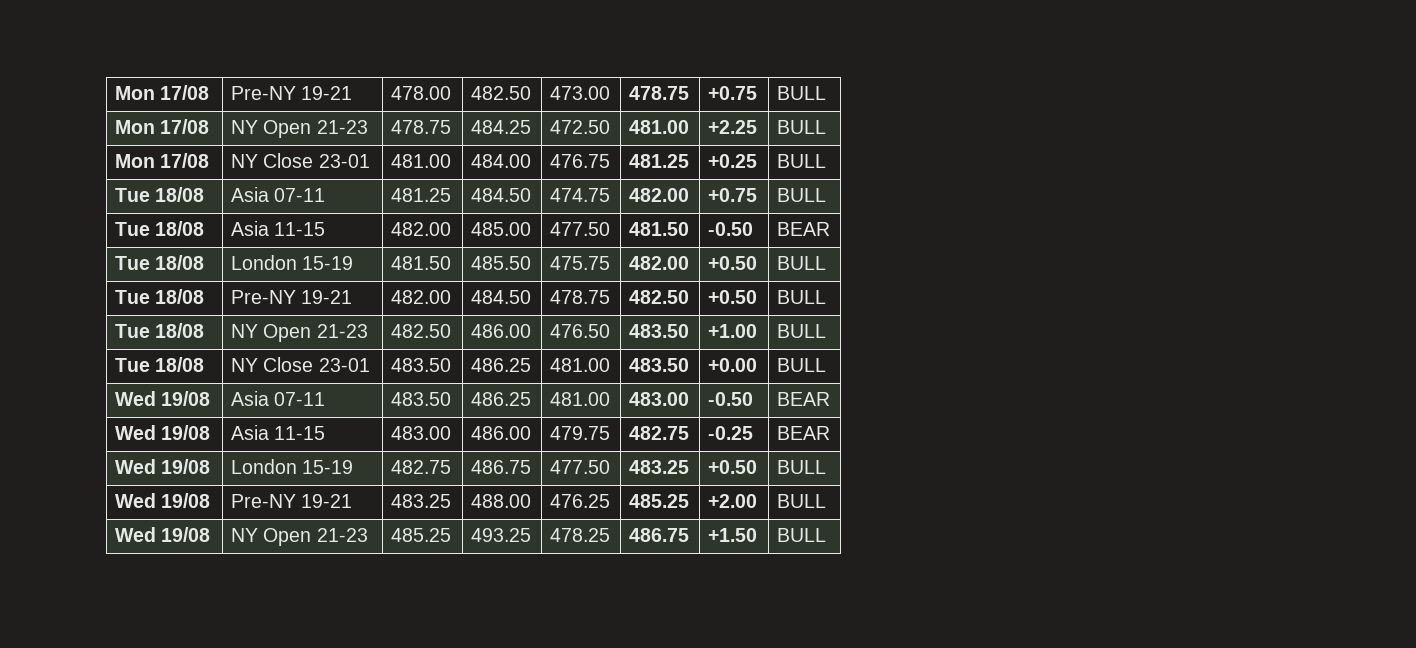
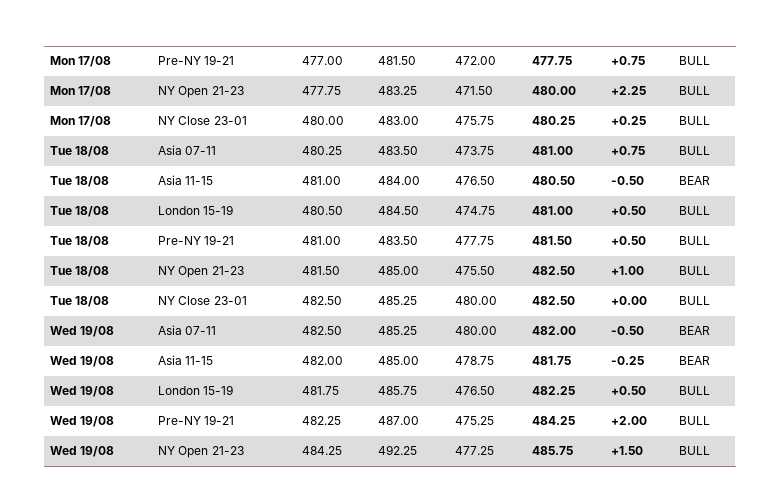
[391,86,452,100] [471,86,532,100] [550,86,611,100] [629,86,690,100] 478.00 | 482.50 | 473.00 | 478.75 -> [302,56,344,65] [378,56,417,65] [455,56,497,65] [532,56,573,65] 477.00 | 481.50 | 472.00 | 477.75
[391,120,452,134] [471,120,532,134] [550,120,611,134] [629,120,690,134] 478.75 | 484.25 | 472.50 | 481.00 -> [302,86,342,95] [378,86,418,95] [455,86,494,95] [532,86,577,95] 477.75 | 483.25 | 471.50 | 480.00
[391,154,452,168] [471,154,532,168] [550,154,611,168] [629,154,690,168] 481.00 | 484.00 | 476.75 | 481.25 -> [302,116,345,125] [378,116,420,125] [455,116,495,125] [532,116,576,125] 480.00 | 483.00 | 475.75 | 480.25
[391,188,452,202] [471,188,532,202] [550,188,611,202] [629,188,690,202] 481.25 | 484.50 | 474.75 | 482.00 -> [302,146,343,155] [378,146,419,155] [455,146,495,155] [532,146,574,155] 480.25 | 483.50 | 473.75 | 481.00
[391,222,452,236] [471,222,532,236] [550,222,611,236] [629,222,690,236] 482.00 | 485.00 | 477.50 | 481.50 -> [302,176,342,185] [378,176,421,185] [455,176,496,185] [532,176,576,185] 481.00 | 484.00 | 476.50 | 480.50
[391,256,452,270] [471,256,532,270] [550,256,611,270] [629,256,690,270] 481.50 | 485.50 | 475.75 | 482.00 -> [302,206,344,215] [378,206,420,215] [455,206,496,215] [532,206,574,215] 480.50 | 484.50 | 474.75 | 481.00
[391,290,452,304] [471,290,532,304] [550,290,611,304] [629,290,690,304] 482.00 | 484.50 | 478.75 | 482.50 -> [302,236,342,245] [378,236,419,245] [455,236,495,245] [532,236,573,245] 481.00 | 483.50 | 477.75 | 481.50
[391,324,452,338] [471,324,532,338] [550,324,611,338] [629,324,690,338] 482.50 | 486.00 | 476.50 | 483.50 -> [302,266,341,275] [378,266,420,275] [455,266,496,275] [532,266,576,275] 481.50 | 485.00 | 475.50 | 482.50
[391,358,452,372] [471,358,532,372] [550,358,611,372] [629,358,690,372] 483.50 | 486.25 | 481.00 | 483.50 -> [302,296,343,305] [378,296,418,305] [455,296,498,305] [532,296,576,305] 482.50 | 485.25 | 480.00 | 482.50
[391,392,452,406] [471,392,532,406] [550,392,611,406] [629,392,690,406] 483.50 | 486.25 | 481.00 | 483.00 -> [302,326,343,335] [378,326,418,335] [455,326,498,335] [532,326,577,335] 482.50 | 485.25 | 480.00 | 482.00
[391,426,452,440] [471,426,532,440] [550,426,611,440] [629,426,690,440] 483.00 | 486.00 | 479.75 | 482.75 -> [302,356,344,365] [378,356,420,365] [455,356,495,365] [532,356,572,365] 482.00 | 485.00 | 478.75 | 481.75
[391,460,452,474] [471,460,532,474] [550,460,611,474] [629,460,690,474] 482.75 | 486.75 | 477.50 | 483.25 -> [302,386,340,395] [378,386,418,395] [455,386,496,395] [532,386,576,395] 481.75 | 485.75 | 476.50 | 482.25
[391,494,452,508] [471,494,532,508] [550,494,611,508] [629,494,690,508] 483.25 | 488.00 | 476.25 | 485.25 -> [302,416,342,425] [378,416,420,425] [455,416,495,425] [532,416,576,425] 482.25 | 487.00 | 475.25 | 484.25
[391,528,452,542] [471,528,532,542] [550,528,611,542] [629,528,690,542] 485.25 | 493.25 | 478.25 | 486.75 -> [302,446,343,455] [378,445,418,455] [455,446,495,455] [532,446,574,455] 484.25 | 492.25 | 477.25 | 485.75

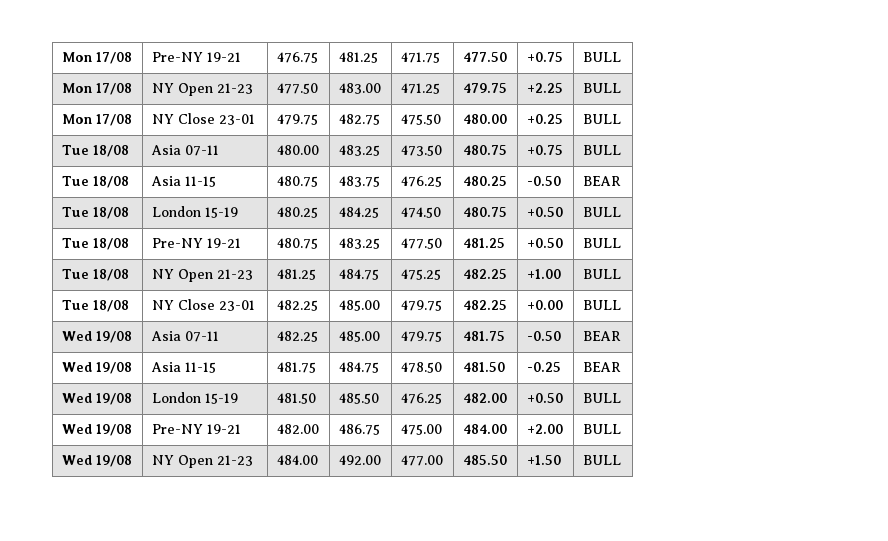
[302,56,344,65] [378,56,417,65] [455,56,497,65] [532,56,573,65] 477.00 | 481.50 | 472.00 | 477.75 -> [276,52,318,63] [338,52,378,63] [400,52,440,63] [462,52,507,62] 476.75 | 481.25 | 471.75 | 477.50
[302,86,342,95] [378,86,418,95] [455,86,494,95] [532,86,577,95] 477.75 | 483.25 | 471.50 | 480.00 -> [276,83,318,94] [338,83,381,94] [400,83,440,94] [462,83,507,93] 477.50 | 483.00 | 471.25 | 479.75
[302,116,345,125] [378,116,420,125] [455,116,495,125] [532,116,576,125] 480.00 | 483.00 | 475.75 | 480.25 -> [276,114,318,125] [338,114,380,125] [400,114,441,125] [462,114,507,124] 479.75 | 482.75 | 475.50 | 480.00
[302,146,343,155] [378,146,419,155] [455,146,495,155] [532,146,574,155] 480.25 | 483.50 | 473.75 | 481.00 -> [276,145,319,155] [338,145,380,156] [400,145,442,156] [462,145,507,155] 480.00 | 483.25 | 473.50 | 480.75
[302,176,342,185] [378,176,421,185] [455,176,496,185] [532,176,576,185] 481.00 | 484.00 | 476.50 | 480.50 -> [276,176,318,187] [338,176,380,187] [400,176,442,187] [462,176,507,186] 480.75 | 483.75 | 476.25 | 480.25
[302,206,344,215] [378,206,420,215] [455,206,496,215] [532,206,574,215] 480.50 | 484.50 | 474.75 | 481.00 -> [276,207,318,218] [338,207,379,218] [400,207,441,218] [462,207,507,217] 480.25 | 484.25 | 474.50 | 480.75
[302,236,342,245] [378,236,419,245] [455,236,495,245] [532,236,573,245] 481.00 | 483.50 | 477.75 | 481.50 -> [276,238,318,249] [338,238,380,249] [400,238,442,249] [462,238,505,248] 480.75 | 483.25 | 477.50 | 481.25
[302,266,341,275] [378,266,420,275] [455,266,496,275] [532,266,576,275] 481.50 | 485.00 | 475.50 | 482.50 -> [276,269,316,280] [338,269,379,280] [400,269,441,280] [462,269,507,279] 481.25 | 484.75 | 475.25 | 482.25
[302,296,343,305] [378,296,418,305] [455,296,498,305] [532,296,576,305] 482.50 | 485.25 | 480.00 | 482.50 -> [276,300,318,311] [338,300,380,311] [400,300,442,311] [462,300,507,310] 482.25 | 485.00 | 479.75 | 482.25
[302,326,343,335] [378,326,418,335] [455,326,498,335] [532,326,577,335] 482.50 | 485.25 | 480.00 | 482.00 -> [276,331,318,342] [338,331,380,342] [400,331,442,342] [462,331,505,341] 482.25 | 485.00 | 479.75 | 481.75
[302,356,344,365] [378,356,420,365] [455,356,495,365] [532,356,572,365] 482.00 | 485.00 | 478.75 | 481.75 -> [276,362,316,373] [338,362,379,373] [400,362,442,373] [462,362,505,372] 481.75 | 484.75 | 478.50 | 481.50
[302,386,340,395] [378,386,418,395] [455,386,496,395] [532,386,576,395] 481.75 | 485.75 | 476.50 | 482.25 -> [276,393,316,404] [338,393,379,404] [400,393,442,404] [462,393,507,403] 481.50 | 485.50 | 476.25 | 482.00
[302,416,342,425] [378,416,420,425] [455,416,495,425] [532,416,576,425] 482.25 | 487.00 | 475.25 | 484.25 -> [276,424,319,434] [338,424,380,435] [400,424,442,435] [462,424,507,434] 482.00 | 486.75 | 475.00 | 484.00
[302,446,343,455] [378,445,418,455] [455,446,495,455] [532,446,574,455] 484.25 | 492.25 | 477.25 | 485.75 -> [276,455,318,465] [338,455,381,465] [400,455,443,466] [462,455,507,465] 484.00 | 492.00 | 477.00 | 485.50

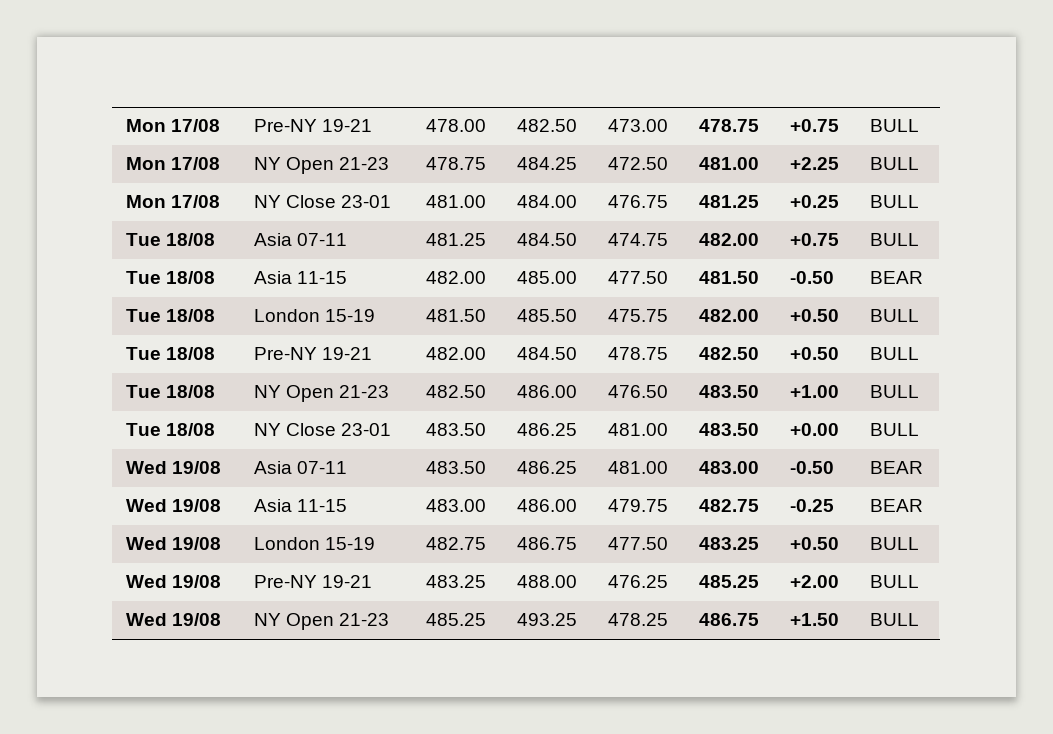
[276,52,318,63] [338,52,378,63] [400,52,440,63] [462,52,507,62] 476.75 | 481.25 | 471.75 | 477.50 -> [426,119,487,132] [517,119,578,132] [608,119,669,132] [699,119,760,132] 478.00 | 482.50 | 473.00 | 478.75
[276,83,318,94] [338,83,381,94] [400,83,440,94] [462,83,507,93] 477.50 | 483.00 | 471.25 | 479.75 -> [426,157,487,170] [517,157,578,170] [608,157,669,170] [699,157,760,170] 478.75 | 484.25 | 472.50 | 481.00
[276,114,318,125] [338,114,380,125] [400,114,441,125] [462,114,507,124] 479.75 | 482.75 | 475.50 | 480.00 -> [426,195,487,208] [517,195,578,208] [608,195,669,208] [699,195,760,208] 481.00 | 484.00 | 476.75 | 481.25
[276,145,319,155] [338,145,380,156] [400,145,442,156] [462,145,507,155] 480.00 | 483.25 | 473.50 | 480.75 -> [426,233,487,246] [517,233,578,246] [608,233,669,246] [699,233,760,246] 481.25 | 484.50 | 474.75 | 482.00
[276,176,318,187] [338,176,380,187] [400,176,442,187] [462,176,507,186] 480.75 | 483.75 | 476.25 | 480.25 -> [426,271,487,284] [517,271,578,284] [608,271,669,284] [699,271,760,284] 482.00 | 485.00 | 477.50 | 481.50
[276,207,318,218] [338,207,379,218] [400,207,441,218] [462,207,507,217] 480.25 | 484.25 | 474.50 | 480.75 -> [426,309,487,322] [517,309,578,322] [608,309,669,322] [699,309,760,322] 481.50 | 485.50 | 475.75 | 482.00
[276,238,318,249] [338,238,380,249] [400,238,442,249] [462,238,505,248] 480.75 | 483.25 | 477.50 | 481.25 -> [426,347,487,360] [517,347,578,360] [608,347,669,360] [699,347,760,360] 482.00 | 484.50 | 478.75 | 482.50
[276,269,316,280] [338,269,379,280] [400,269,441,280] [462,269,507,279] 481.25 | 484.75 | 475.25 | 482.25 -> [426,385,487,398] [517,385,578,398] [608,385,669,398] [699,385,760,398] 482.50 | 486.00 | 476.50 | 483.50
[276,300,318,311] [338,300,380,311] [400,300,442,311] [462,300,507,310] 482.25 | 485.00 | 479.75 | 482.25 -> [426,423,487,436] [517,423,578,436] [608,423,669,436] [699,423,760,436] 483.50 | 486.25 | 481.00 | 483.50
[276,331,318,342] [338,331,380,342] [400,331,442,342] [462,331,505,341] 482.25 | 485.00 | 479.75 | 481.75 -> [426,461,487,474] [517,461,578,474] [608,461,669,474] [699,461,760,474] 483.50 | 486.25 | 481.00 | 483.00
[276,362,316,373] [338,362,379,373] [400,362,442,373] [462,362,505,372] 481.75 | 484.75 | 478.50 | 481.50 -> [426,499,487,512] [517,499,578,512] [608,499,669,512] [699,499,760,512] 483.00 | 486.00 | 479.75 | 482.75
[276,393,316,404] [338,393,379,404] [400,393,442,404] [462,393,507,403] 481.50 | 485.50 | 476.25 | 482.00 -> [426,537,487,550] [517,537,578,550] [608,537,669,550] [699,537,760,550] 482.75 | 486.75 | 477.50 | 483.25
[276,424,319,434] [338,424,380,435] [400,424,442,435] [462,424,507,434] 482.00 | 486.75 | 475.00 | 484.00 -> [426,575,487,588] [517,575,578,588] [608,575,669,588] [699,575,760,588] 483.25 | 488.00 | 476.25 | 485.25
[276,455,318,465] [338,455,381,465] [400,455,443,466] [462,455,507,465] 484.00 | 492.00 | 477.00 | 485.50 -> [426,613,487,626] [517,613,578,626] [608,613,669,626] [699,613,760,626] 485.25 | 493.25 | 478.25 | 486.75

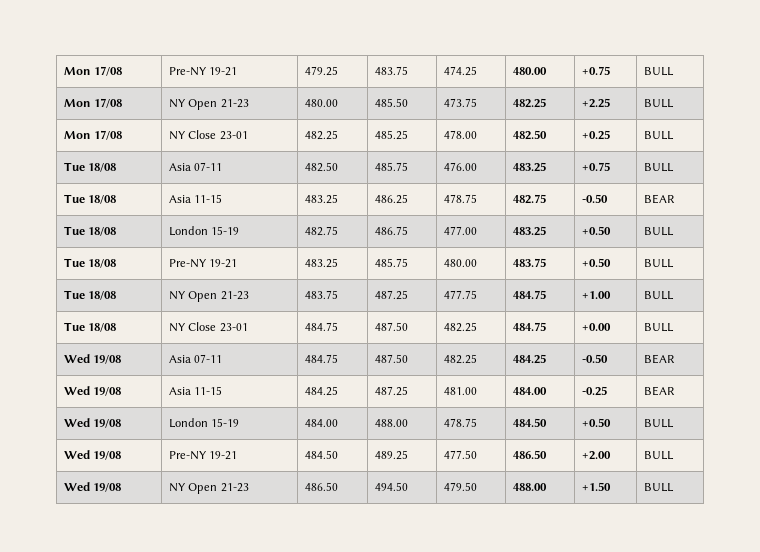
[426,119,487,132] [517,119,578,132] [608,119,669,132] [699,119,760,132] 478.00 | 482.50 | 473.00 | 478.75 -> [305,66,339,76] [375,66,409,75] [444,66,478,76] [513,67,548,75] 479.25 | 483.75 | 474.25 | 480.00
[426,157,487,170] [517,157,578,170] [608,157,669,170] [699,157,760,170] 478.75 | 484.25 | 472.50 | 481.00 -> [305,99,339,107] [375,98,409,107] [444,98,478,107] [513,98,547,108] 480.00 | 485.50 | 473.75 | 482.25
[426,195,487,208] [517,195,578,208] [608,195,669,208] [699,195,760,208] 481.00 | 484.00 | 476.75 | 481.25 -> [305,130,339,140] [375,130,409,140] [444,130,478,139] [513,130,548,140] 482.25 | 485.25 | 478.00 | 482.50
[426,233,487,246] [517,233,578,246] [608,233,669,246] [699,233,760,246] 481.25 | 484.50 | 474.75 | 482.00 -> [305,162,339,172] [375,162,409,171] [444,162,478,171] [513,162,547,172] 482.50 | 485.75 | 476.00 | 483.25
[426,271,487,284] [517,271,578,284] [608,271,669,284] [699,271,760,284] 482.00 | 485.00 | 477.50 | 481.50 -> [305,194,339,204] [375,194,409,204] [444,194,478,203] [513,194,547,204] 483.25 | 486.25 | 478.75 | 482.75
[426,309,487,322] [517,309,578,322] [608,309,669,322] [699,309,760,322] 481.50 | 485.50 | 475.75 | 482.00 -> [305,226,339,236] [375,226,409,235] [444,226,478,235] [513,226,547,236] 482.75 | 486.75 | 477.00 | 483.25
[426,347,487,360] [517,347,578,360] [608,347,669,360] [699,347,760,360] 482.00 | 484.50 | 478.75 | 482.50 -> [305,258,339,268] [375,258,409,267] [444,259,478,267] [513,258,547,267] 483.25 | 485.75 | 480.00 | 483.75
[426,385,487,398] [517,385,578,398] [608,385,669,398] [699,385,760,398] 482.50 | 486.00 | 476.50 | 483.50 -> [305,290,339,299] [375,290,409,300] [444,290,478,299] [513,290,547,299] 483.75 | 487.25 | 477.75 | 484.75
[426,423,487,436] [517,423,578,436] [608,423,669,436] [699,423,760,436] 483.50 | 486.25 | 481.00 | 483.50 -> [305,322,339,331] [375,322,409,331] [444,322,478,332] [513,322,547,331] 484.75 | 487.50 | 482.25 | 484.75
[426,461,487,474] [517,461,578,474] [608,461,669,474] [699,461,760,474] 483.50 | 486.25 | 481.00 | 483.00 -> [305,354,339,363] [375,354,409,363] [444,354,478,364] [513,354,547,364] 484.75 | 487.50 | 482.25 | 484.25
[426,499,487,512] [517,499,578,512] [608,499,669,512] [699,499,760,512] 483.00 | 486.00 | 479.75 | 482.75 -> [305,386,339,396] [375,386,409,396] [444,387,478,395] [513,387,548,395] 484.25 | 487.25 | 481.00 | 484.00
[426,537,487,550] [517,537,578,550] [608,537,669,550] [699,537,760,550] 482.75 | 486.75 | 477.50 | 483.25 -> [305,419,339,427] [375,419,409,427] [444,418,478,427] [513,418,548,427] 484.00 | 488.00 | 478.75 | 484.50
[426,575,487,588] [517,575,578,588] [608,575,669,588] [699,575,760,588] 483.25 | 488.00 | 476.25 | 485.25 -> [305,450,339,459] [375,450,409,460] [444,450,478,459] [513,450,548,459] 484.50 | 489.25 | 477.50 | 486.50
[426,613,487,626] [517,613,578,626] [608,613,669,626] [699,613,760,626] 485.25 | 493.25 | 478.25 | 486.75 -> [305,482,339,491] [375,482,409,491] [444,482,478,491] [513,483,548,491] 486.50 | 494.50 | 479.50 | 488.00

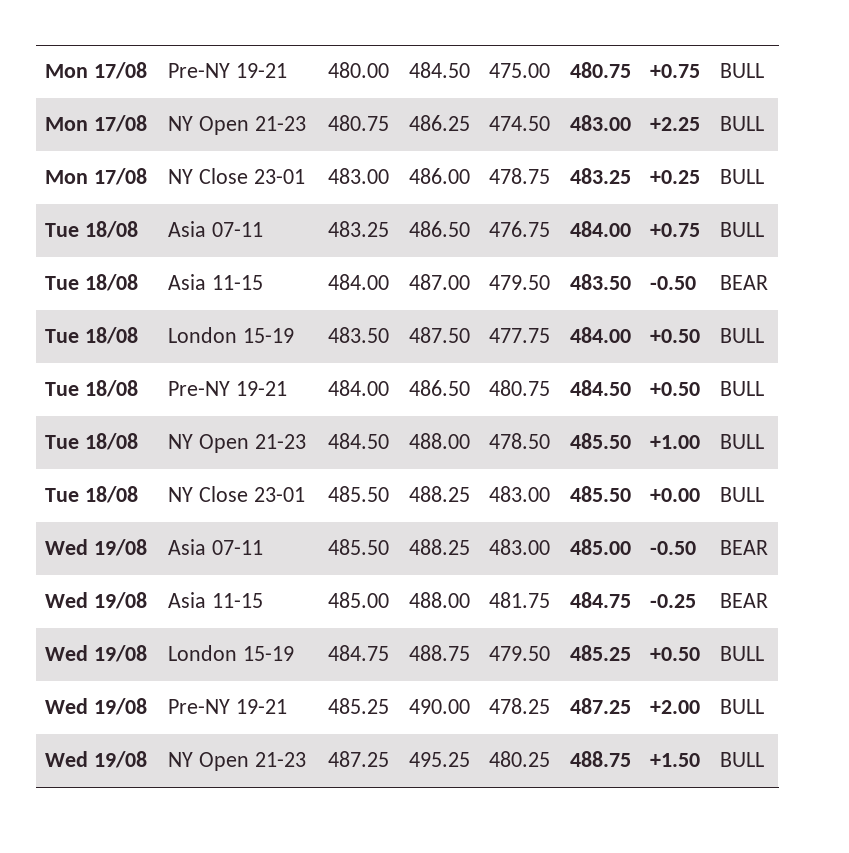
[305,66,339,76] [375,66,409,75] [444,66,478,76] [513,67,548,75] 479.25 | 483.75 | 474.25 | 480.00 -> [328,62,390,78] [409,62,471,78] [489,63,551,78] [570,62,632,78] 480.00 | 484.50 | 475.00 | 480.75
[305,99,339,107] [375,98,409,107] [444,98,478,107] [513,98,547,108] 480.00 | 485.50 | 473.75 | 482.25 -> [328,115,390,131] [409,115,471,131] [489,116,551,131] [570,115,632,131] 480.75 | 486.25 | 474.50 | 483.00
[305,130,339,140] [375,130,409,140] [444,130,478,139] [513,130,548,140] 482.25 | 485.25 | 478.00 | 482.50 -> [328,168,390,184] [409,168,471,184] [489,168,551,184] [570,168,632,184] 483.00 | 486.00 | 478.75 | 483.25
[305,162,339,172] [375,162,409,171] [444,162,478,171] [513,162,547,172] 482.50 | 485.75 | 476.00 | 483.25 -> [328,221,390,237] [409,221,471,237] [489,221,551,237] [570,221,632,237] 483.25 | 486.50 | 476.75 | 484.00
[305,194,339,204] [375,194,409,204] [444,194,478,203] [513,194,547,204] 483.25 | 486.25 | 478.75 | 482.75 -> [328,274,390,290] [409,274,471,290] [489,275,551,290] [570,274,632,290] 484.00 | 487.00 | 479.50 | 483.50
[305,226,339,236] [375,226,409,235] [444,226,478,235] [513,226,547,236] 482.75 | 486.75 | 477.00 | 483.25 -> [328,327,390,343] [409,327,471,343] [489,328,551,343] [570,327,632,343] 483.50 | 487.50 | 477.75 | 484.00
[305,258,339,268] [375,258,409,267] [444,259,478,267] [513,258,547,267] 483.25 | 485.75 | 480.00 | 483.75 -> [328,380,390,396] [409,380,471,396] [489,380,551,396] [570,380,632,396] 484.00 | 486.50 | 480.75 | 484.50
[305,290,339,299] [375,290,409,300] [444,290,478,299] [513,290,547,299] 483.75 | 487.25 | 477.75 | 484.75 -> [328,433,390,449] [409,433,471,449] [489,433,551,449] [570,433,632,449] 484.50 | 488.00 | 478.50 | 485.50
[305,322,339,331] [375,322,409,331] [444,322,478,332] [513,322,547,331] 484.75 | 487.50 | 482.25 | 484.75 -> [328,486,390,502] [409,486,471,502] [489,486,551,502] [570,486,632,502] 485.50 | 488.25 | 483.00 | 485.50
[305,354,339,363] [375,354,409,363] [444,354,478,364] [513,354,547,364] 484.75 | 487.50 | 482.25 | 484.25 -> [328,539,390,555] [409,539,471,555] [489,539,551,555] [570,539,632,555] 485.50 | 488.25 | 483.00 | 485.00
[305,386,339,396] [375,386,409,396] [444,387,478,395] [513,387,548,395] 484.25 | 487.25 | 481.00 | 484.00 -> [328,592,390,608] [409,592,471,608] [489,592,551,608] [570,592,632,608] 485.00 | 488.00 | 481.75 | 484.75
[305,419,339,427] [375,419,409,427] [444,418,478,427] [513,418,548,427] 484.00 | 488.00 | 478.75 | 484.50 -> [328,645,390,661] [409,645,471,661] [489,646,551,661] [570,645,632,661] 484.75 | 488.75 | 479.50 | 485.25
[305,450,339,459] [375,450,409,460] [444,450,478,459] [513,450,548,459] 484.50 | 489.25 | 477.50 | 486.50 -> [328,698,390,714] [409,699,471,714] [489,698,551,714] [570,698,632,714] 485.25 | 490.00 | 478.25 | 487.25
[305,482,339,491] [375,482,409,491] [444,482,478,491] [513,483,548,491] 486.50 | 494.50 | 479.50 | 488.00 -> [328,751,390,767] [409,752,471,767] [489,751,551,767] [570,751,632,767] 487.25 | 495.25 | 480.25 | 488.75

